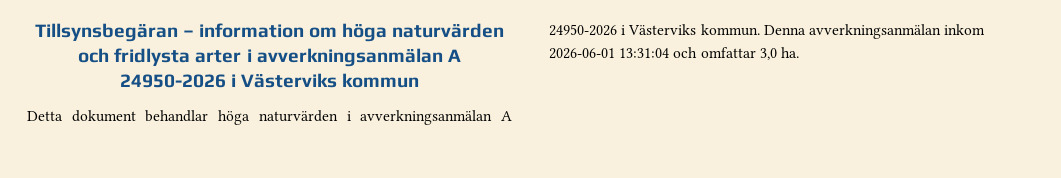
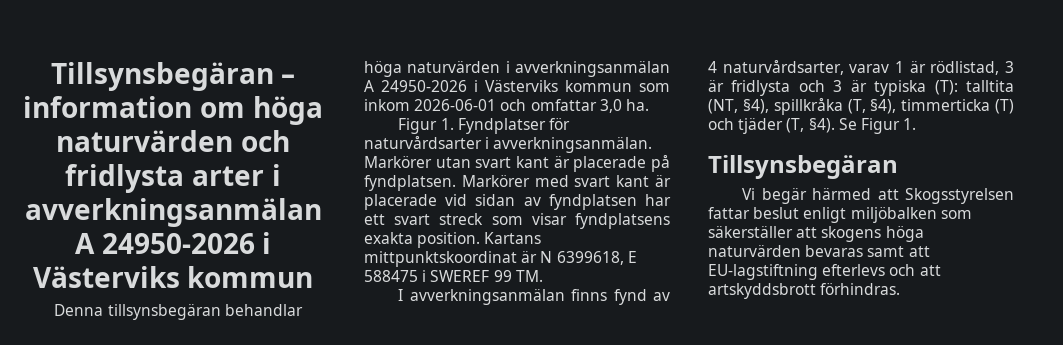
[27,110,136,122] Detta dokument -> [54,304,221,320] Denna tillsynsbegäran
[700,24,941,39] kommun. Denna avverkningsanmälan -> [565,80,670,92] kommun som
[619,48,670,58] 13:31:04 -> (497, 105) none
(799, 52) none -> [398,118,570,134] [364,136,653,153] [364,155,670,172] [364,175,671,191] [364,194,671,210] [364,213,670,229] [364,232,542,248] [364,251,637,267] [364,270,543,282] [398,289,670,305] [708,60,1014,75] [708,80,1014,96] [708,98,1014,115] [708,118,917,134] [708,155,898,179] [742,188,1014,204] [708,207,972,223] [708,226,924,242] [708,245,930,257] [708,264,941,280] [708,283,901,299] // Figur 1. Fyndplatser för naturvårdsarter i avverkningsanmälan. Markörer utan svart kant är placerade på fyndplatsen. Markörer med svart kant är placerade vid sidan av fyndplatsen har ett svart streck som visar fyndplatsens exakta position. Kartans mittpunktskoordinat är N 6399618, E 588475 i SWEREF 99 TM. // I avverkningsanmälan finns fynd av 4 naturvårdsarter, varav 1 är rödlistad, 3 är fridlysta och 3 är typiska (T): talltita (NT, §4), spillkråka (T, §4), timmerticka (T) och tjäder (T, §4). Se Figur 1. // Tillsynsbegäran // Vi begär härmed att Skogsstyrelsen fattar beslut enligt miljöbalken som säkerställer att skogens höga naturvärden bevaras samt att EU-lagstiftning efterlevs och att artskyddsbrott förhindras.

